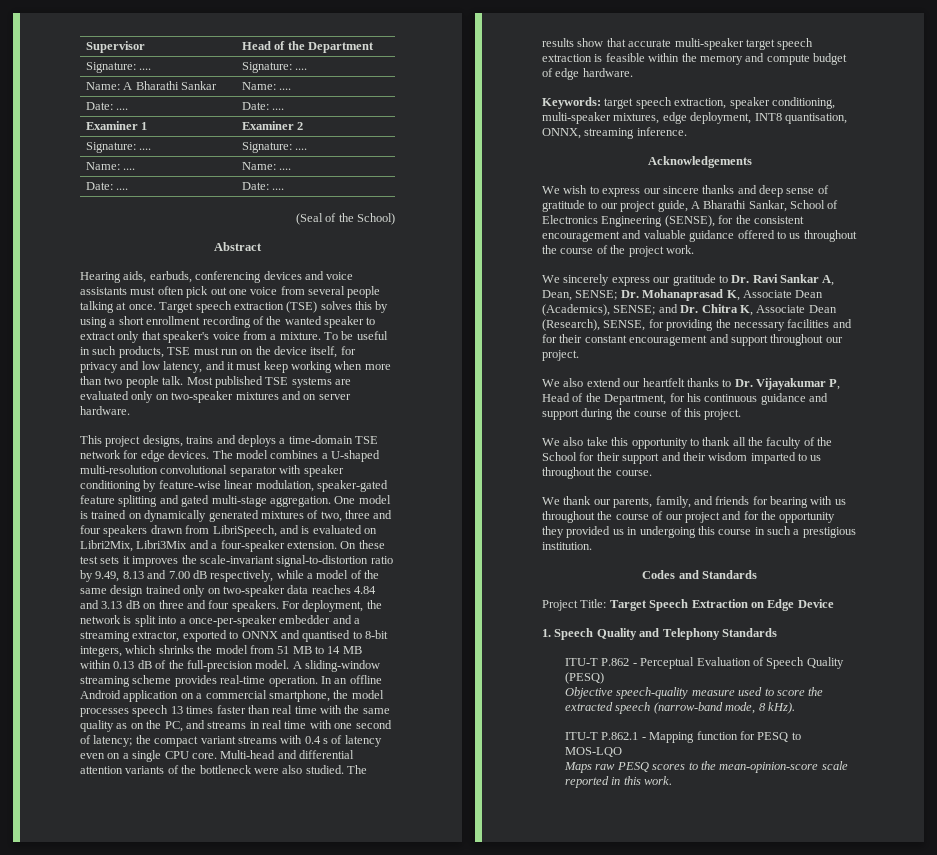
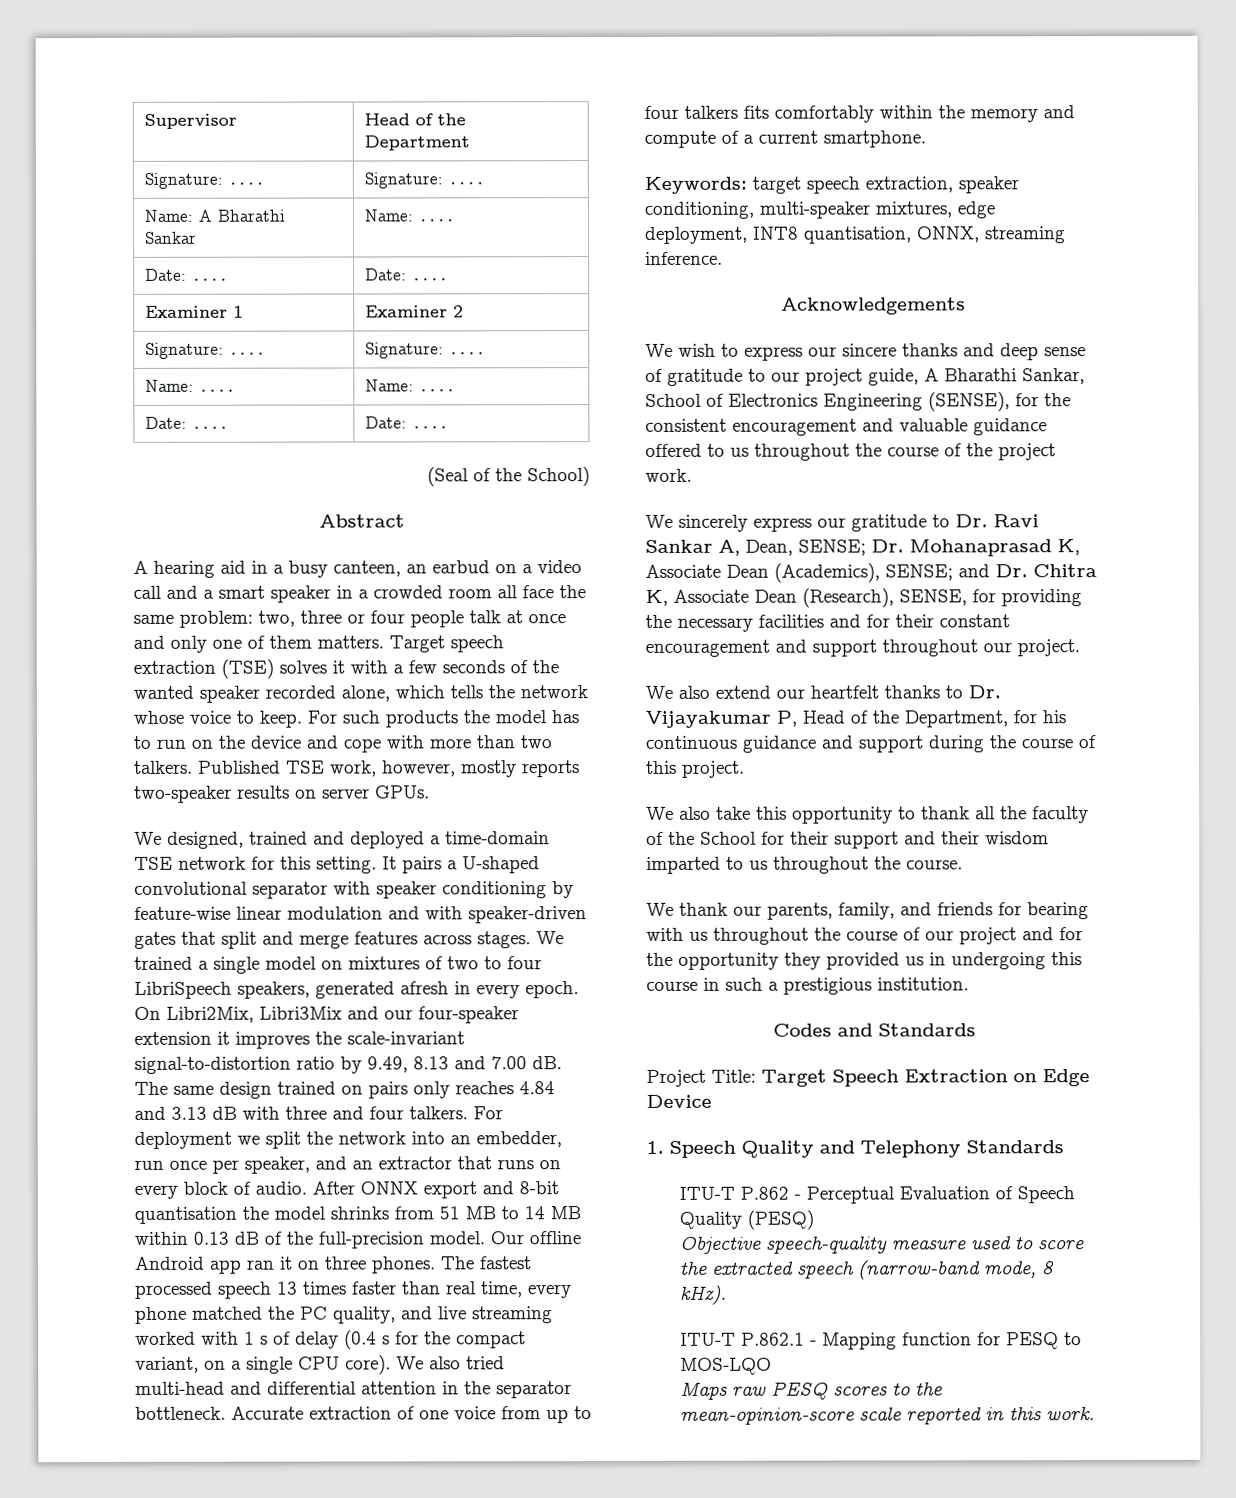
[80,271,354,283] [80,286,381,298] [80,301,156,313] Hearing aids, earbuds, conferencing devices and voice assistants must often pick out one voice from several people talking at once. -> [133,560,582,578] [133,585,586,603] [133,610,566,628] [133,635,384,653] A hearing aid in a busy canteen, an earbud on a video call and a smart speaker in a crowded room all face the same problem: two, three or four people talk at once and only one of them matters.
[355,301,389,313] [80,316,376,328] [80,331,388,343] [80,346,356,358] [80,361,391,373] [80,376,351,388] [80,391,351,403] [80,406,130,415] [80,435,276,447] this by using a short enrollment recording of the wanted speaker to extract only that speaker's voice from a mixture. To be useful in such products, TSE must run on the device itself, for privacy and low latency, and it must keep working when more than two people talk. Most published TSE systems are evaluated only on two-speaker mixtures and on server hardware. // This project designs, trains and deploys -> [332,660,559,674] [133,685,588,703] [133,710,579,728] [133,735,552,753] [134,760,580,778] [134,785,430,803] [134,831,425,849] it with a few seconds of the wanted speaker recorded alone, which tells the network whose voice to keep. For such products the model has to run on the device and cope with more than two talkers. Published TSE work, however, mostly reports two-speaker results on server GPUs. // We designed, trained and deployed
[140,450,319,462] edge devices. The model combines -> [280,856,442,874] this setting. It pairs
[80,465,158,474] multi-resolution -> (540, 865) none
[255,480,388,492] [80,495,391,507] [80,510,393,522] [80,525,377,537] [80,540,385,552] [80,556,120,564] modulation, speaker-gated feature splitting and gated multi-stage aggregation. One model is trained on dynamically generated mixtures of two, three and four speakers drawn from LibriSpeech, and is evaluated on Libri2Mix, Libri3Mix and a four-speaker extension. On these test sets -> [287,906,587,924] [134,931,564,949] [134,956,542,974] [134,981,579,999] [134,1006,519,1024] [134,1031,212,1045] modulation and with speaker-driven gates that split and merge features across stages. We trained a single model on mixtures of two to four LibriSpeech speakers, generated afresh in every epoch. On Libri2Mix, Libri3Mix and our four-speaker extension
[192,570,380,582] [80,585,309,597] dB respectively, while a model of the same design trained only on two-speaker data -> [532,1056,562,1070] [134,1081,450,1099] dB. The same design trained on pairs only
[143,600,382,612] [80,615,360,627] [80,630,388,642] [80,645,248,657] on three and four speakers. For deployment, the network is split into a once-per-speaker embedder and a streaming extractor, exported to ONNX and quantised to 8-bit integers, which shrinks the model -> [242,1106,503,1120] [134,1131,562,1149] [134,1156,561,1174] [134,1181,559,1199] [134,1206,389,1224] with three and four talkers. For deployment we split the network into an embedder, run once per speaker, and an extractor that runs on every block of audio. After ONNX export and 8-bit quantisation the model shrinks
[292,660,380,672] [80,675,382,687] [80,690,384,702] [80,708,129,717] A sliding-window streaming scheme provides real-time operation. In an offline Android application on a commercial smartphone, the model processes -> [490,1231,581,1245] [134,1256,531,1274] [135,1281,213,1299] Our offline Android app ran it on three phones. The fastest processed
[294,705,390,714] [80,720,392,732] [80,735,382,747] [80,750,354,762] [80,765,367,774] [542,38,814,50] [542,53,645,62] time with the same quality as on the PC, and streams in real time with one second of latency; the compact variant streams with 0.4 s of latency even on a single CPU core. Multi-head and differential attention variants of the bottleneck were also studied. The results show that accurate multi-speaker target speech extraction is feasible -> [481,1281,572,1299] [135,1306,553,1324] [135,1329,526,1350] [135,1354,505,1375] [135,1381,572,1399] [135,1406,592,1424] [644,105,874,123] time, every phone matched the PC quality, and live streaming worked with 1 s of delay (0.4 s for the compact variant, on a single CPU core). We also tried multi-head and differential attention in the separator bottleneck. Accurate extraction of one voice from up to four talkers fits comfortably
[813,53,847,65] [542,68,633,80] budget of edge hardware. -> [721,130,926,148] of a current smartphone.

